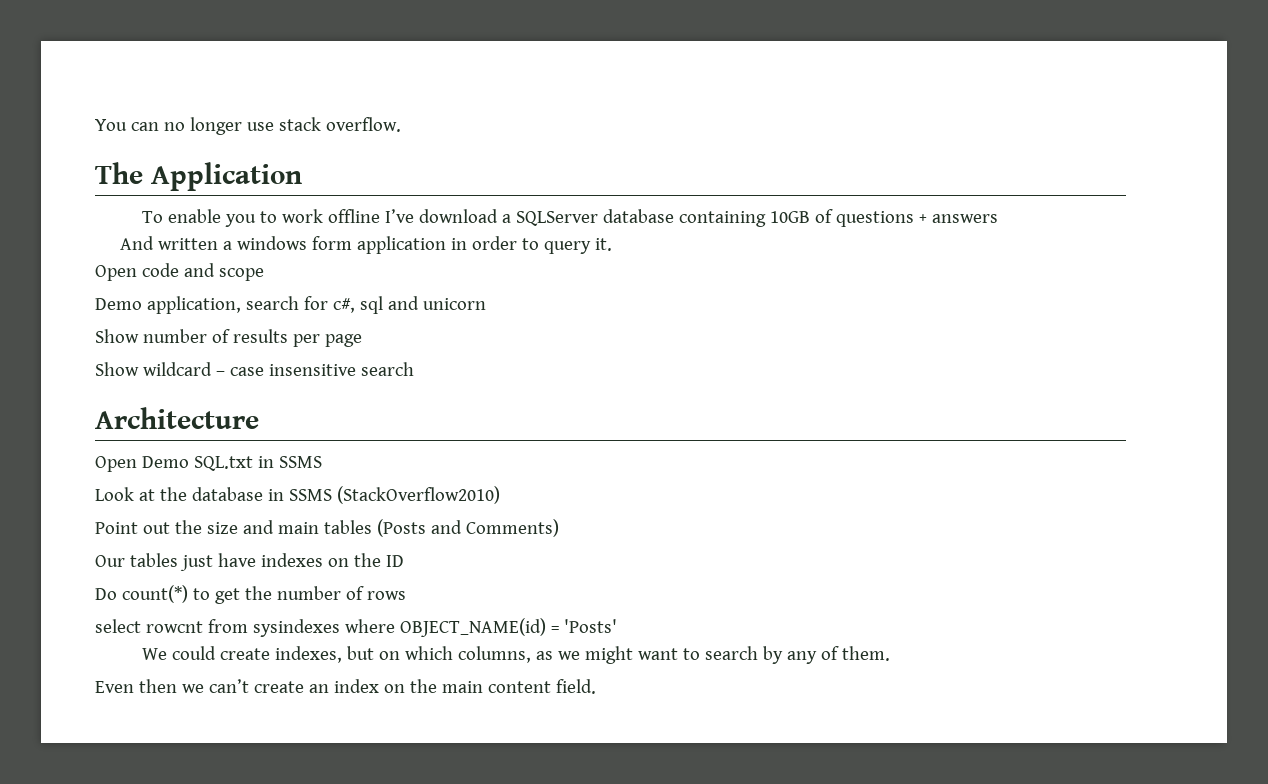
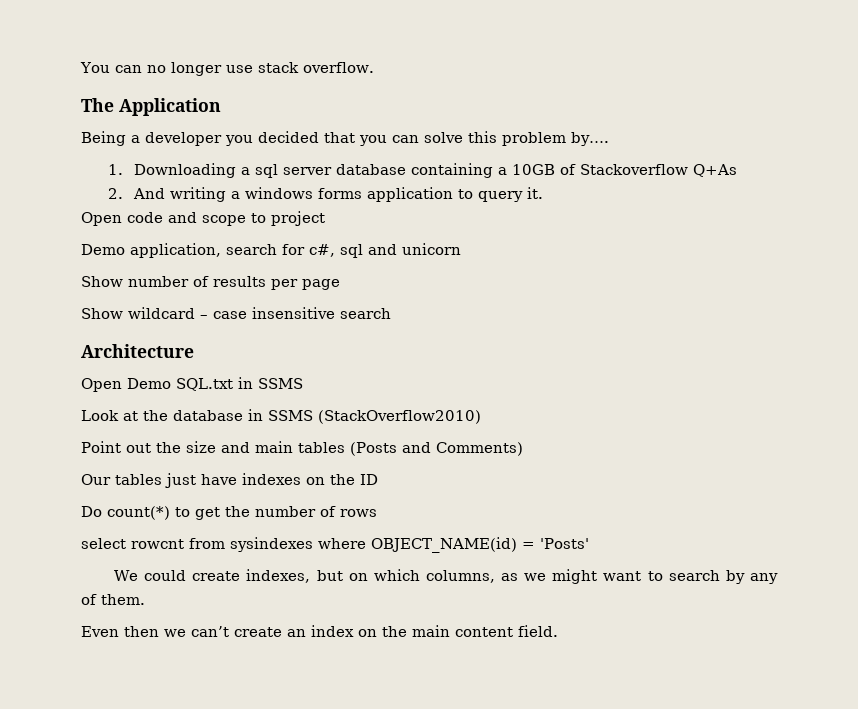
[141,209,598,227] To enable you to work offline I’ve download a SQLServer -> [81,131,609,146] [107,163,333,178] Being a developer you decided that you can solve this problem by…. // 1. Downloading a sql server
(766, 219) none -> [498,167,508,175] a
[835,211,998,227] [119,236,517,254] questions + answers // And written a windows form application in order -> [580,164,738,177] [107,187,454,202] Stackoverflow Q+As // 2. And writing a windows forms application
(264, 274) none -> [251,211,325,226] to project

